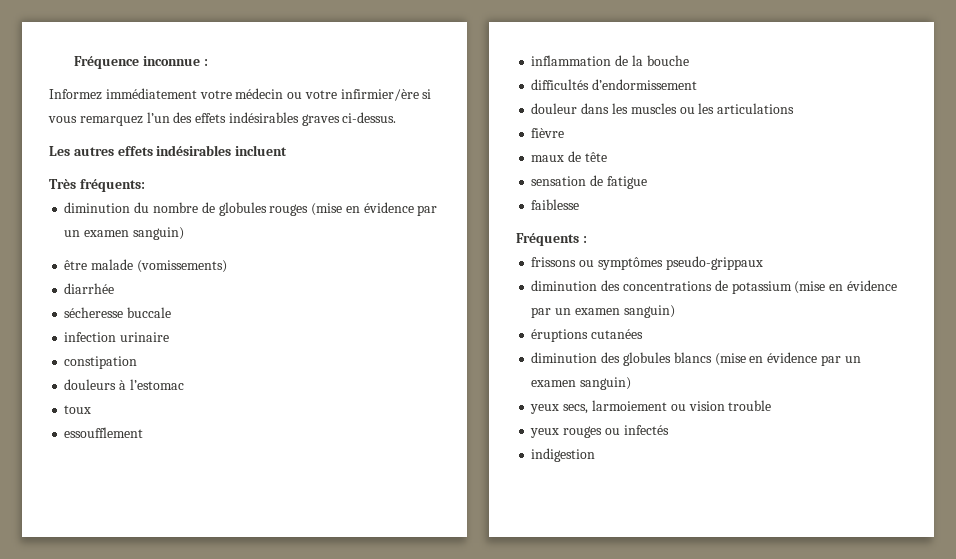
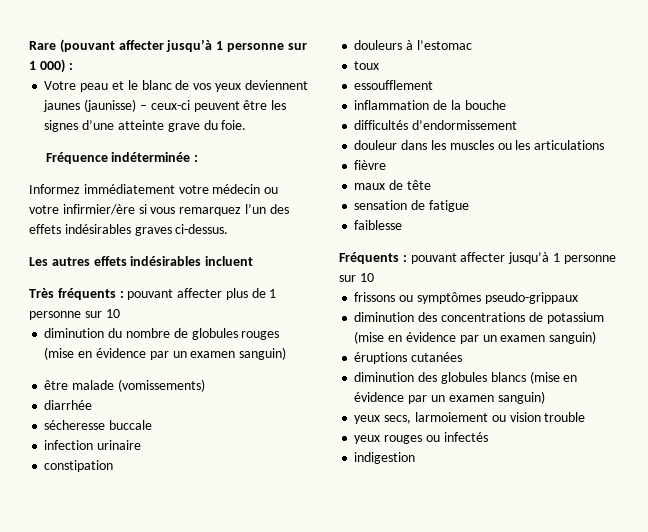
[74,56,200,69] Fréquence inconnue -> [29,39,307,53] [29,59,73,73] [44,80,308,92] [43,99,287,112] [44,120,247,132] [45,152,191,164] Rare (pouvant affecter jusqu’à 1 personne sur 1 000) : // Votre peau et le blanc de vos yeux deviennent jaunes (jaunisse) – ceux-ci peuvent être les signes d’une atteinte grave du foie. // Fréquence indéterminée
[79,179,145,192] fréquents: -> [57,288,277,300] [29,309,120,320] fréquents : pouvant affecter plus de 1 personne sur 10
(587, 239) none -> [410,252,616,264] [339,273,374,282] pouvant affecter jusqu’à 1 personne sur 10

